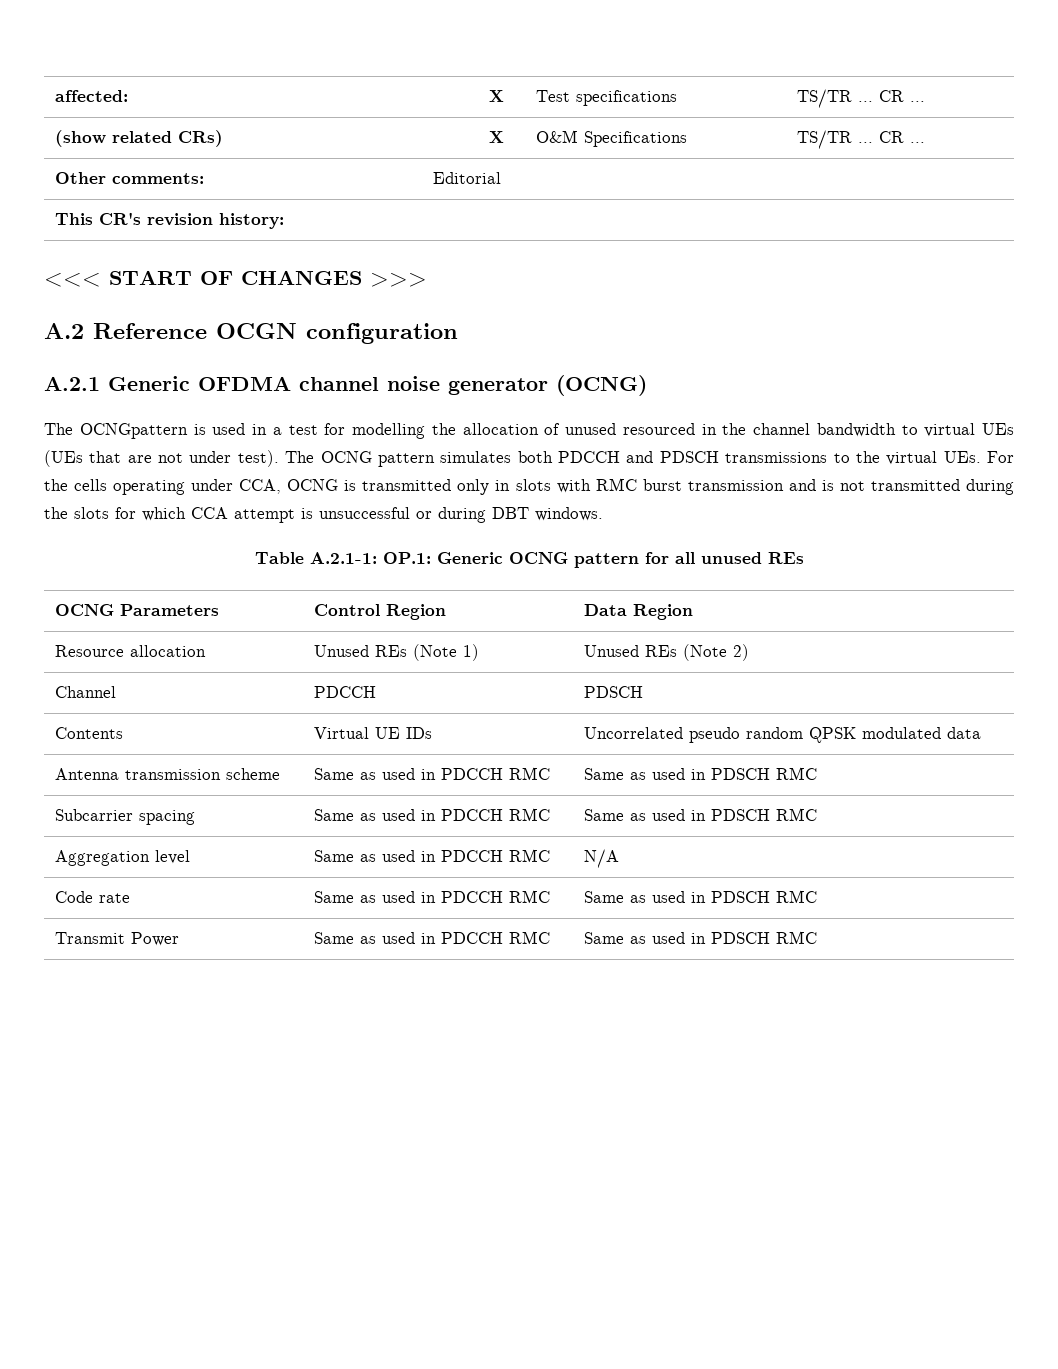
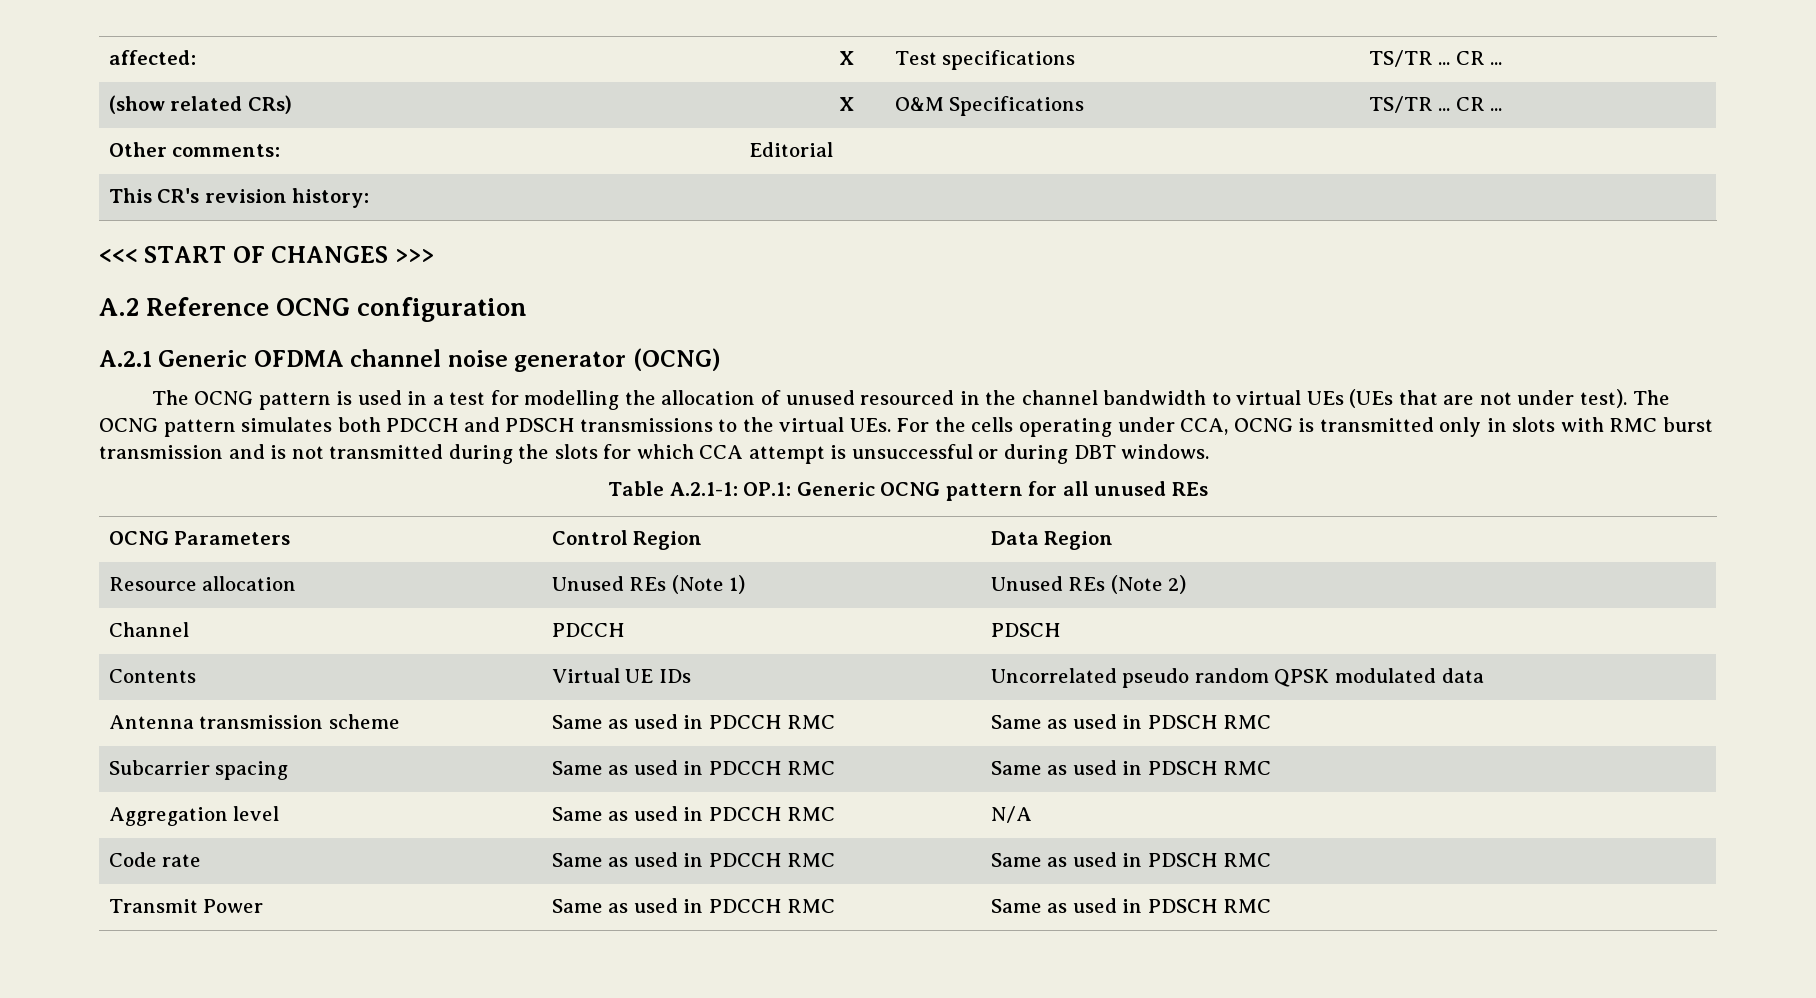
[216,323,297,339] OCGN -> [276,298,351,316] OCNG
[79,423,188,439] OCNGpattern -> [194,391,331,410] OCNG pattern

